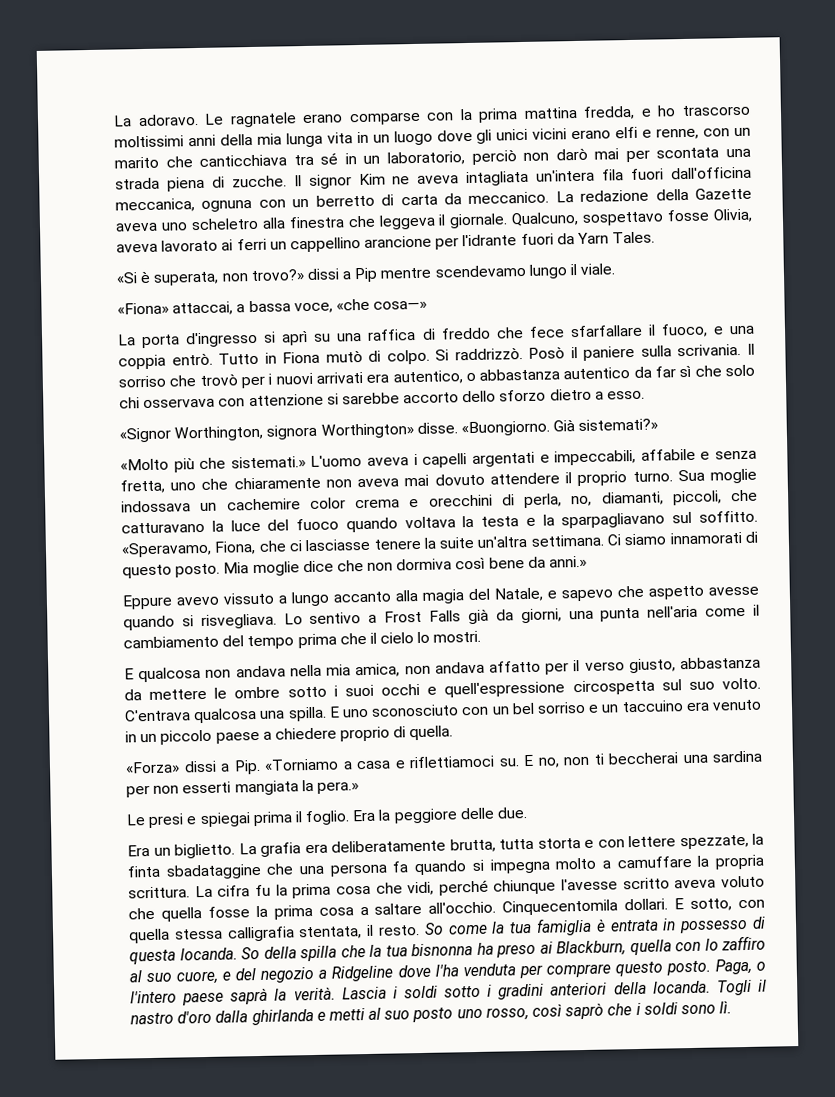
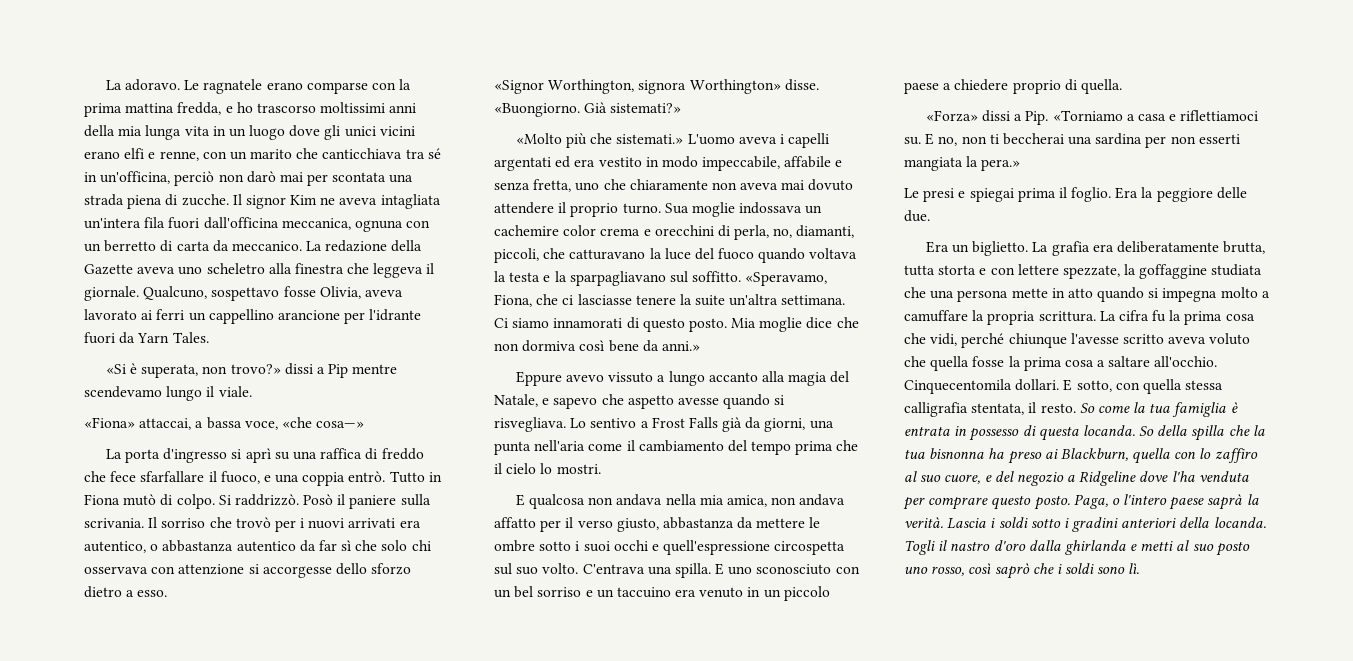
[363,151,465,166] un laboratorio, -> [100,171,171,184] un'officina,
[341,392,460,405] sarebbe accorto -> [262,566,332,578] accorgesse
[539,449,637,466] e impeccabili, -> [555,156,781,171] ed era vestito in modo impeccabile,
[193,707,258,724] qualcosa -> (645, 569) none
[127,863,262,880] finta sbadataggine -> [1139,264,1263,279] goffaggine studiata
[392,861,409,873] fa -> [1011,288,1093,298] mette in atto

